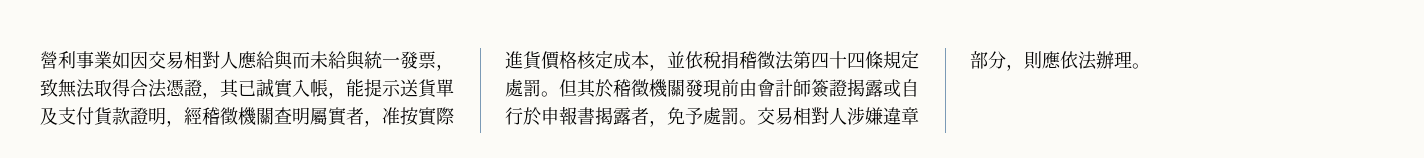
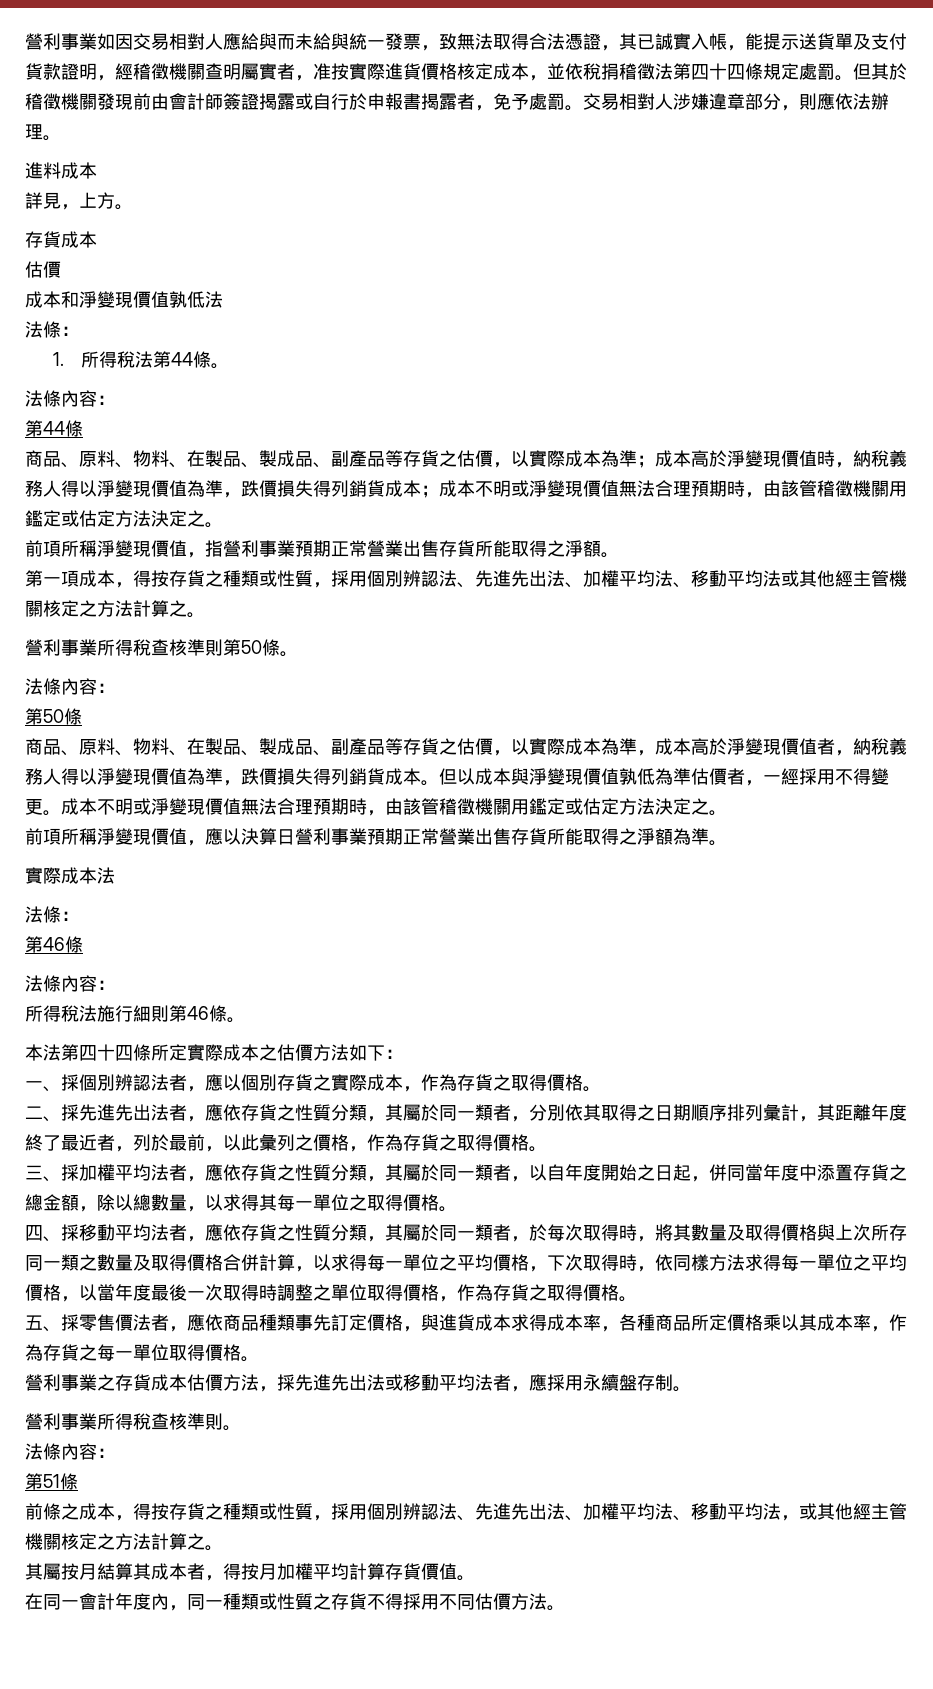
(1150, 66) none -> [25,162,97,179] [25,192,133,210] [25,231,97,248] [25,261,61,278] [25,291,223,308] [25,321,79,338] [52,351,229,369] [25,390,115,407] [25,420,83,437] [25,450,907,468] [25,480,907,498] [25,510,223,528] [25,540,619,558] [25,570,907,588] [25,600,205,618] [25,639,298,657] [25,678,115,695] [25,708,82,725] [25,738,907,756] [25,768,889,786] [25,798,727,816] [25,828,727,846] [25,867,115,884] [25,906,79,923] [25,936,83,953] [25,975,115,992] [25,1005,245,1023] [25,1044,403,1061] [25,1074,601,1092] [25,1104,907,1122] [25,1134,547,1152] [25,1164,907,1182] [25,1194,457,1212] [25,1224,907,1242] [25,1254,907,1272] [25,1284,637,1302] [25,1314,907,1332] [25,1344,259,1362] [25,1374,691,1392] [25,1413,241,1431] [25,1443,115,1460] [25,1473,78,1490] [25,1503,907,1521] [25,1533,223,1551] [25,1563,475,1581] [25,1593,565,1611] // 進料成本 // 詳見，上方。 // 存貨成本 // 估價 // 成本和淨變現價值孰低法 // 法條： // 1.所得稅法第44條。 // 法條內容： // 第44條 // 商品、原料、物料、在製品、製成品、副產品等存貨之估價，以實際成本為準；成本高於淨變現價值時，納稅義務人得以淨變現價值為準，跌價損失得列銷貨成本；成本不明或淨變現價值無法合理預期時，由該管稽徵機關用鑑定或估定方法決定之。 // 前項所稱淨變現價值，指營利事業預期正常營業出售存貨所能取得之淨額。 // 第一項成本，得按存貨之種類或性質，採用個別辨認法、先進先出法、加權平均法、移動平均法或其他經主管機關核定之方法計算之。 // 營利事業所得稅查核準則第50條。 // 法條內容： // 第50條 // 商品、原料、物料、在製品、製成品、副產品等存貨之估價，以實際成本為準，成本高於淨變現價值者，納稅義務人得以淨變現價值為準，跌價損失得列銷貨成本。但以成本與淨變現價值孰低為準估價者，一經採用不得變更。成本不明或淨變現價值無法合理預期時，由該管稽徵機關用鑑定或估定方法決定之。 // 前項所稱淨變現價值，應以決算日營利事業預期正常營業出售存貨所能取得之淨額為準。 // 實際成本法 // 法條： // 第46條 // 法條內容： // 所得稅法施行細則第46條。 // 本法第四十四條所定實際成本之估價方法如下： // 一、採個別辨認法者，應以個別存貨之實際成本，作為存貨之取得價格。 // 二、採先進先出法者，應依存貨之性質分類，其屬於同一類者，分別依其取得之日期順序排列彙計，其距離年度終了最近者，列於最前，以此彙列之價格，作為存貨之取得價格。 // 三、採加權平均法者，應依存貨之性質分類，其屬於同一類者，以自年度開始之日起，併同當年度中添置存貨之總金額，除以總數量，以求得其每一單位之取得價格。 // 四、採移動平均法者，應依存貨之性質分類，其屬於同一類者，於每次取得時，將其數量及取得價格與上次所存同一類之數量及取得價格合併計算，以求得每一單位之平均價格，下次取得時，依同樣方法求得每一單位之平均價格，以當年度最後一次取得時調整之單位取得價格，作為存貨之取得價格。 // 五、採零售價法者，應依商品種類事先訂定價格，與進貨成本求得成本率，各種商品所定價格乘以其成本率，作為存貨之每一單位取得價格。 // 營利事業之存貨成本估價方法，採先進先出法或移動平均法者，應採用永續盤存制。 // 營利事業所得稅查核準則。 // 法條內容： // 第51條 // 前條之成本，得按存貨之種類或性質，採用個別辨認法、先進先出法、加權平均法、移動平均法，或其他經主管機關核定之方法計算之。 // 其屬按月結算其成本者，得按月加權平均計算存貨價值。 // 在同一會計年度內，同一種類或性質之存貨不得採用不同估價方法。

